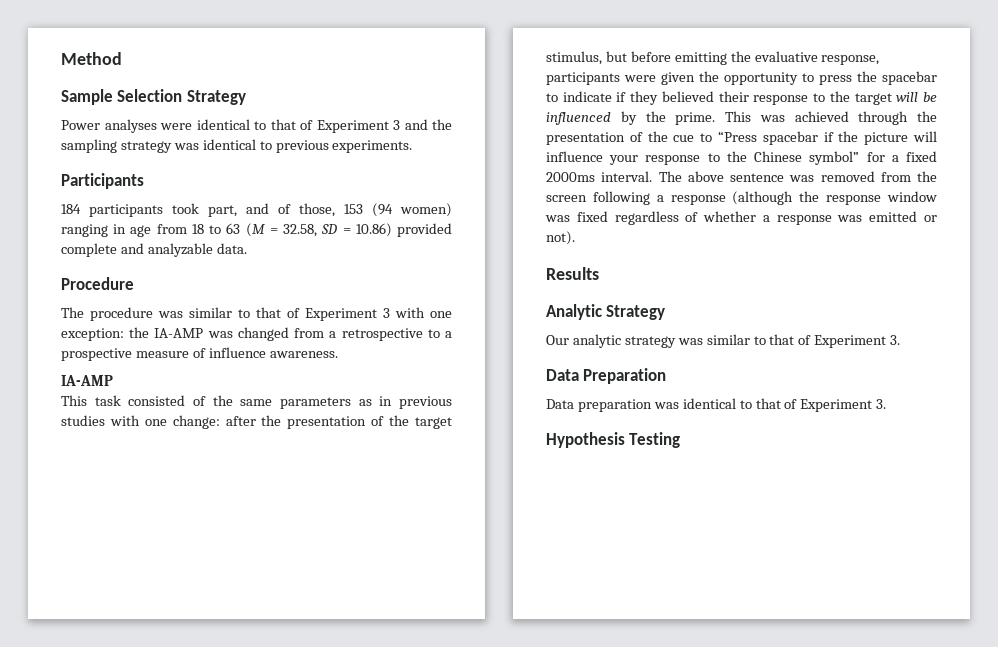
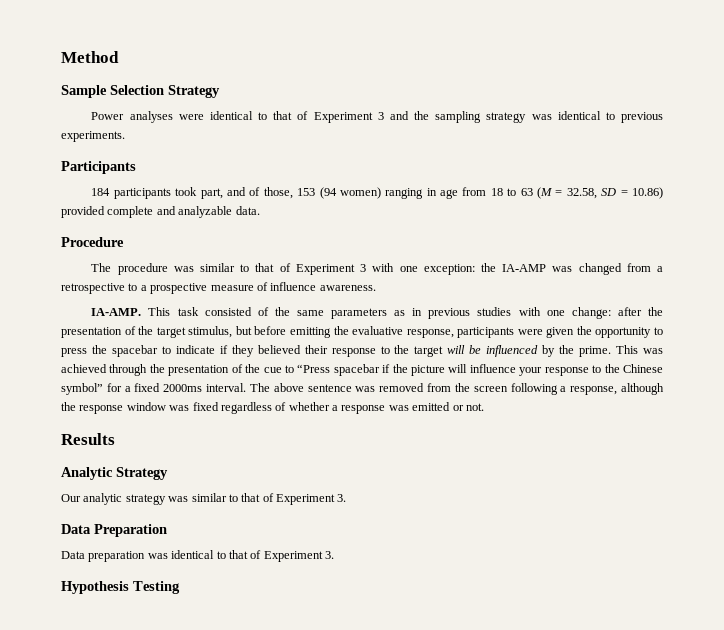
[61,375,113,386] IA-AMP // -> [91,308,142,316] IA-AMP.
[670,191,794,205] response (although -> [570,383,664,395] response, although
[546,231,575,245] not). -> [465,403,484,411] not.

